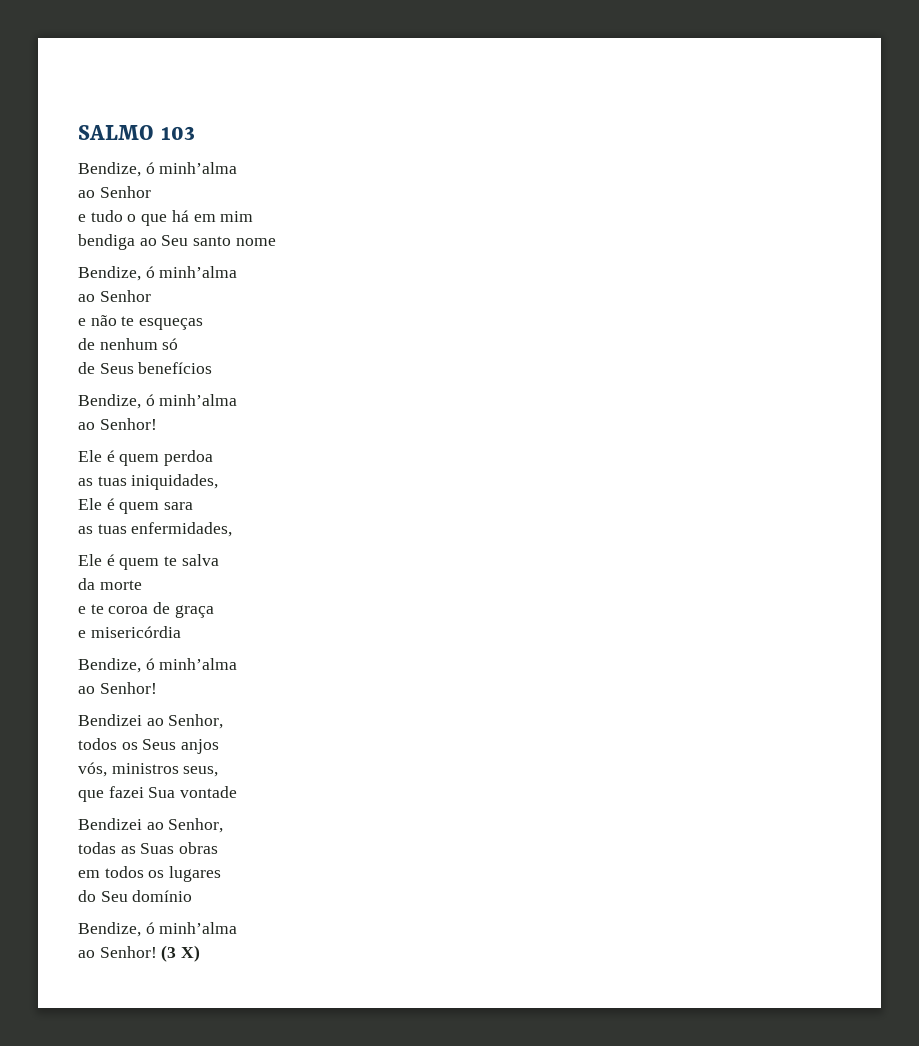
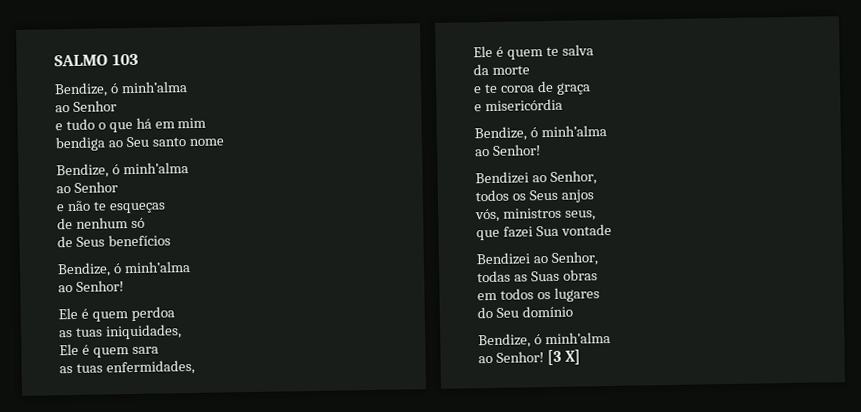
[161,945,201,962] (3 X) -> [546,349,581,366] [3 X]

